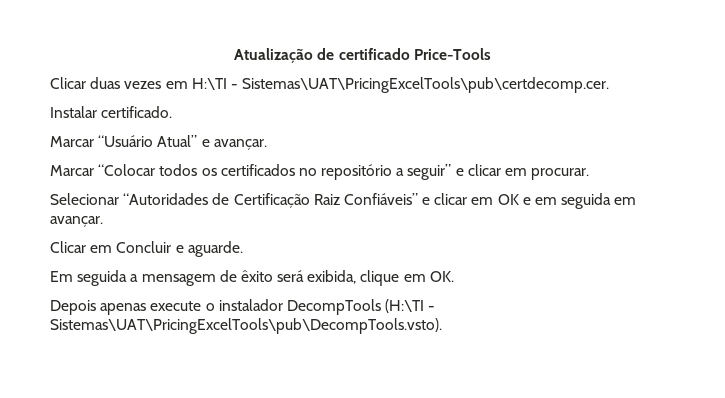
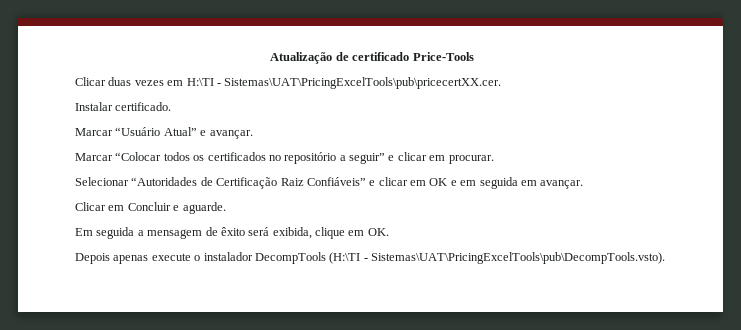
[242,77,610,93] Sistemas\UAT\PricingExcelTools\pub\certdecomp.cer. -> [224,77,502,89] Sistemas\UAT\PricingExcelTools\pub\pricecertXX.cer.

